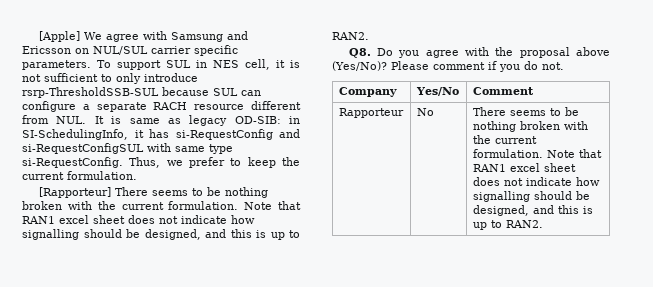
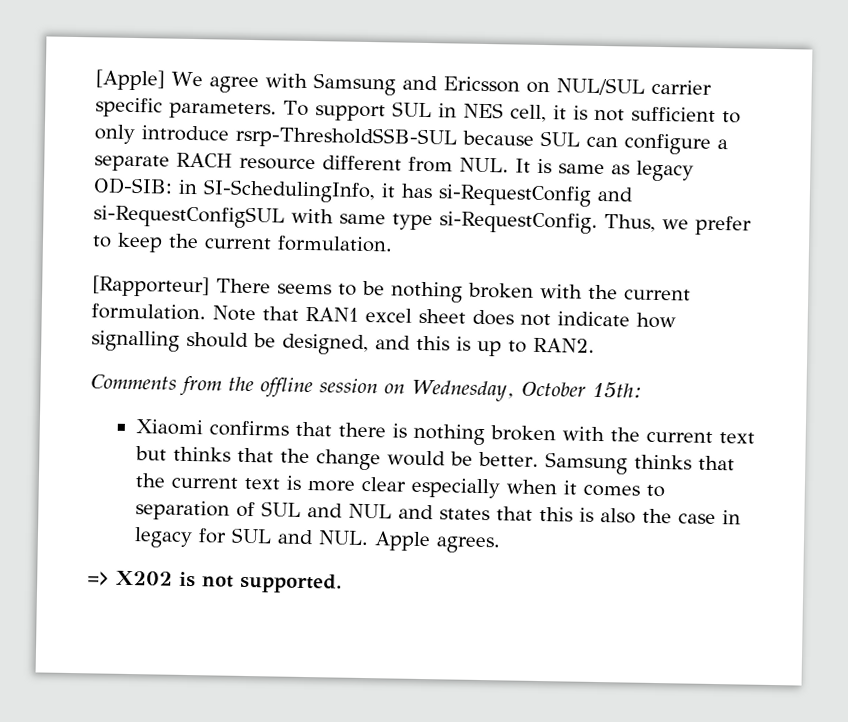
[348,47,610,58] [332,61,564,72] [338,87,397,97] [415,87,459,96] [472,87,534,95] [338,108,404,118] [416,108,434,116] [472,107,579,116] [472,121,588,132] [472,135,537,144] [472,149,602,158] [472,163,576,172] [472,177,600,186] [472,191,590,202] [472,205,593,216] [472,220,543,230] Q8. Do you agree with the proposal above (Yes/No)? Please comment if you do not. // Company | Yes/No | Comment // Rapporteur | No | There seems to be nothing broken with the current formulation. Note that RAN1 excel sheet does not indicate how signalling should be designed, and this is up to RAN2. -> [90,374,642,402] [135,419,755,446] [134,446,735,475] [134,473,665,499] [134,500,741,525] [133,527,500,554] [87,570,342,594] Comments from the offline session on Wednesday, October 15th: // Xiaomi confirms that there is nothing broken with the current text but thinks that the change would be better. Samsung thinks that the current text is more clear especially when it comes to separation of SUL and NUL and states that this is also the case in legacy for SUL and NUL. Apple agrees. // => X202 is not supported.

